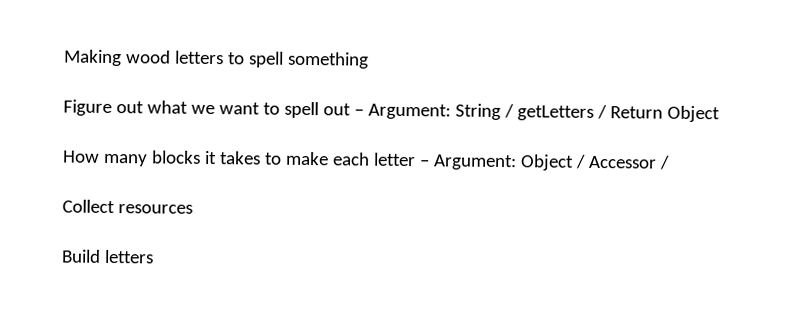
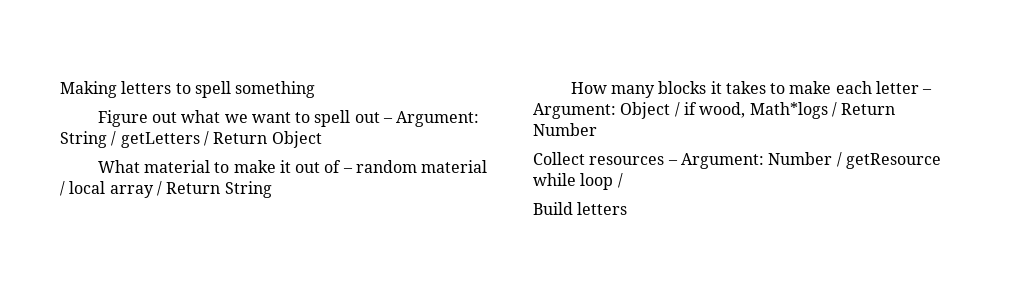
[125,50,171,64] wood -> (117, 89) none
(720, 114) none -> [97,160,488,173] [60,181,272,198] // What material to make it out of – random material / local array / Return String
[587,155,670,170] Accessor / -> [683,102,896,119] [533,123,597,136] if wood, Math*logs / Return Number
(193, 209) none -> [667,152,941,169] [533,173,623,190] – Argument: Number / getResource while loop /

